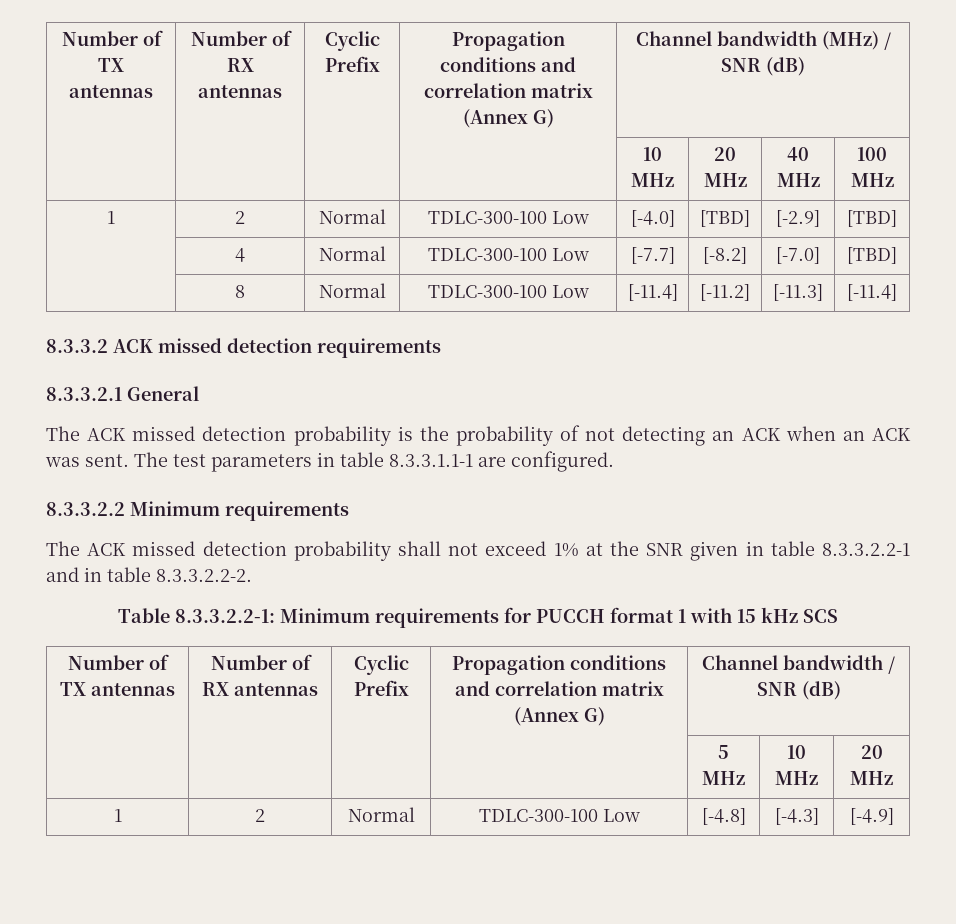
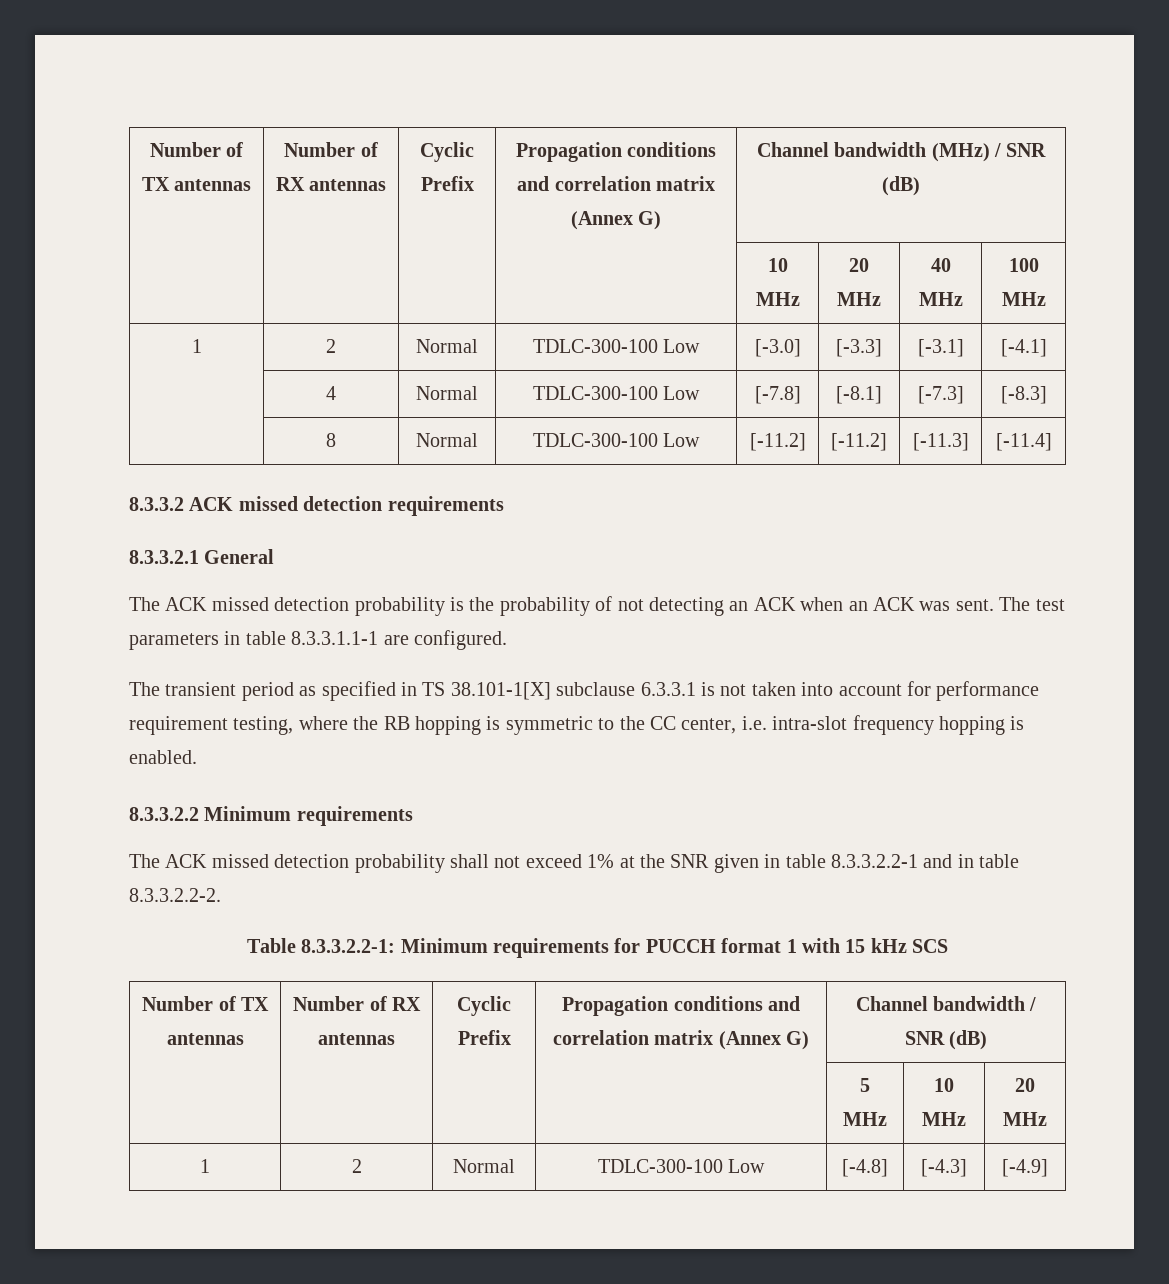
[630,210,675,227] [700,210,750,227] [776,210,820,227] [847,210,897,227] [-4.0] | [TBD] | [-2.9] | [TBD] -> [754,339,801,357] [836,339,882,357] [917,339,964,357] [1000,339,1047,357] [-3.0] | [-3.3] | [-3.1] | [-4.1]
[630,247,675,264] [703,247,747,264] [776,247,820,264] [847,247,897,264] [-7.7] | [-8.2] | [-7.0] | [TBD] -> [754,386,801,404] [836,386,882,404] [917,386,964,404] [1000,386,1047,404] [-7.8] | [-8.1] | [-7.3] | [-8.3]
[627,284,678,301] [-11.4] -> [749,433,806,451] [-11.2]
(614, 461) none -> [129,681,1040,701] [129,715,1025,735] [129,750,197,764] // The transient period as specified in TS 38.101-1[X] subclause 6.3.3.1 is not taken into account for performance requirement testing, where the RB hopping is symmetric to the CC center, i.e. intra-slot frequency hopping is enabled.

